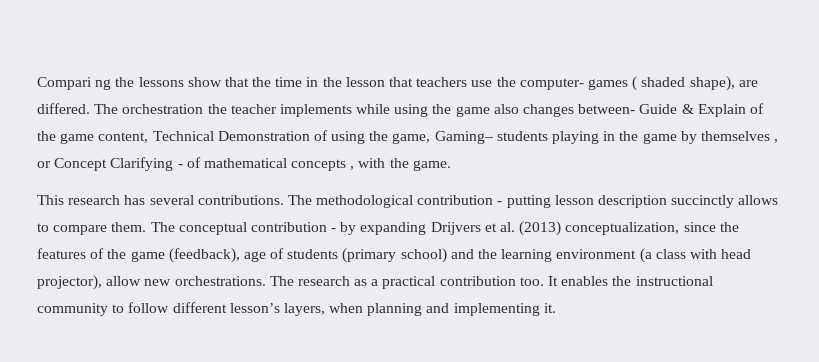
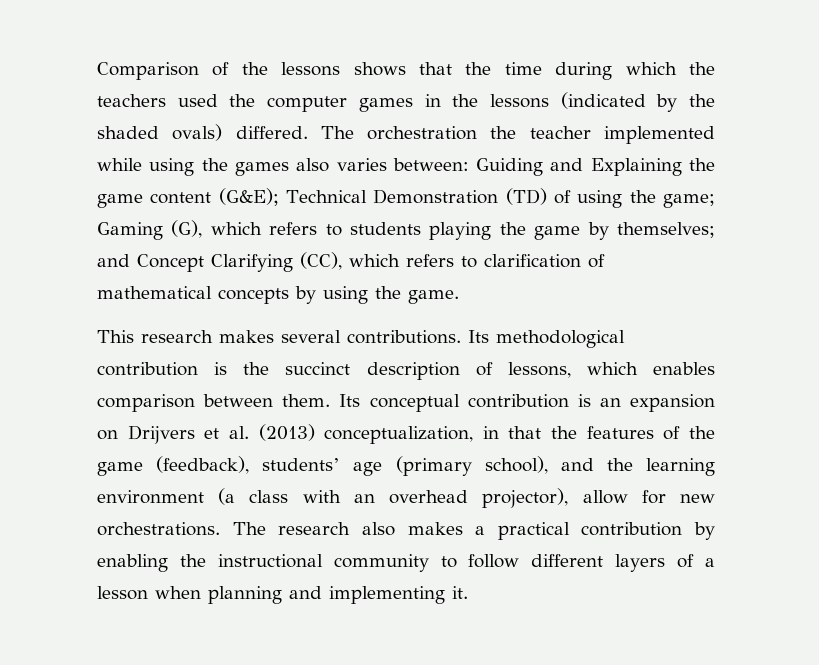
[37,77,222,90] Compari ng the lessons show -> [97,62,406,80] Comparison of the lessons shows
[306,76,758,91] in the lesson that teachers use the computer- games ( shaded shape), are -> [555,62,715,80] [97,92,715,112] [97,124,223,141] during which the teachers used the computer games in the lessons (indicated by the shaded ovals)
[279,104,352,117] implements -> [604,126,715,144] implemented
[455,103,764,117] [37,131,149,144] game also changes between- Guide & Explain of the game content, -> [234,158,715,176] [97,188,279,208] games also varies between: Guiding and Explaining the game content (G&E);
(310, 136) none -> [505,188,547,205] (TD)
[392,131,493,144] game, Gaming– -> [663,194,716,208] [97,220,342,240] game; Gaming (G), which refers to
[603,131,616,141] in -> (492, 231) none
[700,131,779,143] [37,157,183,171] themselves , or Concept Clarifying - -> [616,222,715,238] [97,252,581,272] themselves; and Concept Clarifying (CC), which refers to clarification
[350,158,386,170] , with -> [295,286,368,304] by using
[124,195,146,205] has -> [219,330,274,343] makes
[287,195,312,205] The -> [468,330,489,343] Its
[497,195,779,208] [37,222,427,235] - putting lesson description succinctly allows to compare them. The conceptual contribution - by expanding -> [214,362,715,380] [97,394,715,412] [97,430,118,440] is the succinct description of lessons, which enables comparison between them. Its conceptual contribution is an expansion on
[683,222,716,232] since -> [482,426,542,439] in that
[243,248,447,263] age of students (primary school) -> [262,456,548,476] students’ age (primary school),
[721,249,752,259] head -> [353,490,469,504] an overhead
(142, 281) none -> [641,490,666,504] for
[354,279,368,286] as -> [361,522,463,536] also makes
[519,276,609,286] too. It enables -> [694,522,715,540] [97,554,168,572] by enabling
[229,303,325,316] lesson’s layers, -> [615,554,716,572] [97,586,148,600] layers of a lesson

